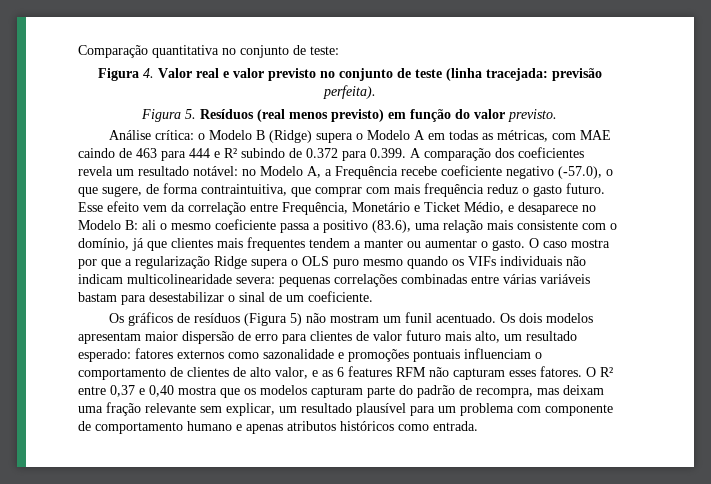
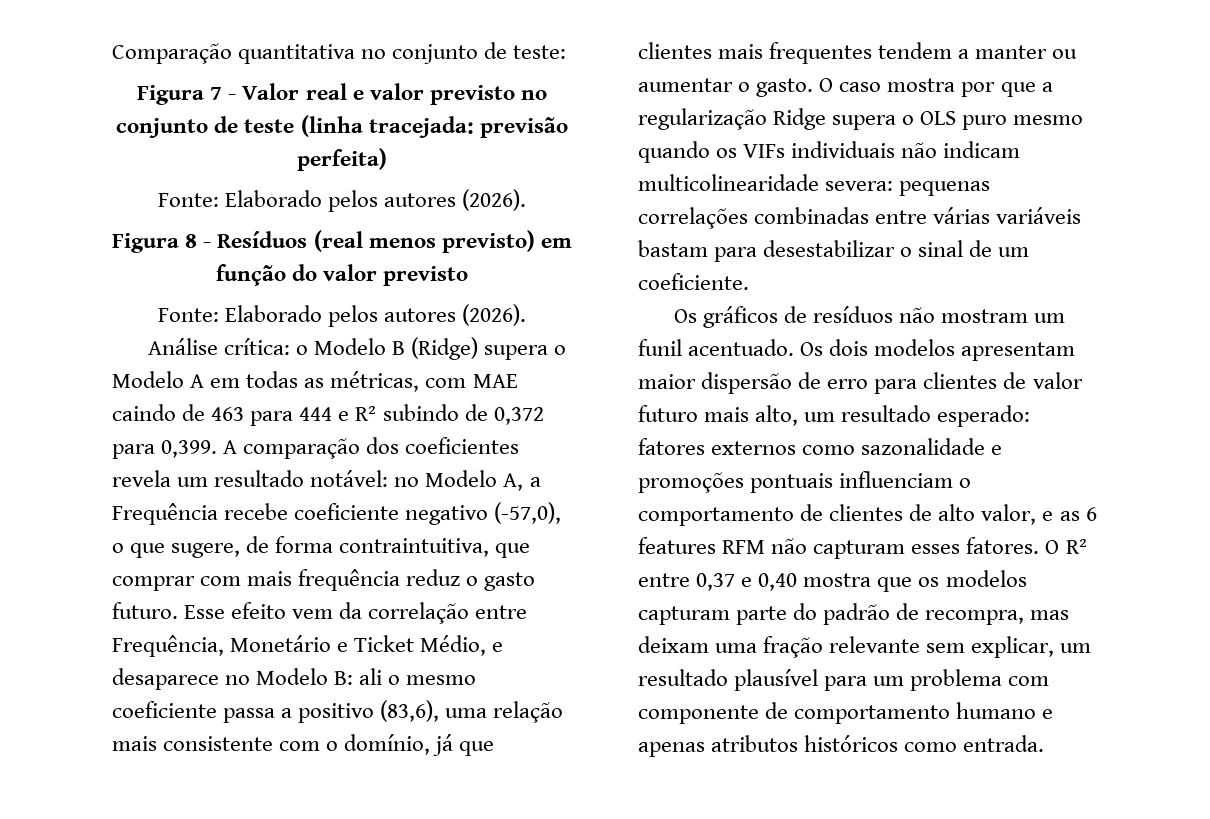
[142,68,154,78] 4. -> [210,87,237,100] 7 -
[322,85,376,99] [141,109,196,122] perfeita). // Figura 5. -> [297,148,387,171] [157,189,527,212] [112,233,212,253] perfeita) // Fonte: Elaborado pelos autores (2026). // Figura 8 -
[508,109,557,122] previsto. -> [383,266,469,286] [157,304,527,327] previsto // Fonte: Elaborado pelos autores (2026).
[306,148,406,161] 0.372 para 0.399. -> [493,407,544,425] [112,440,218,459] 0,372 para 0,399.
[558,166,602,179] (-57.0), -> [494,502,562,524] (-57,0),
[372,220,411,233] (83.6), -> [380,700,440,722] (83,6),
[243,313,302,326] (Figura 5) -> (893, 314) none

